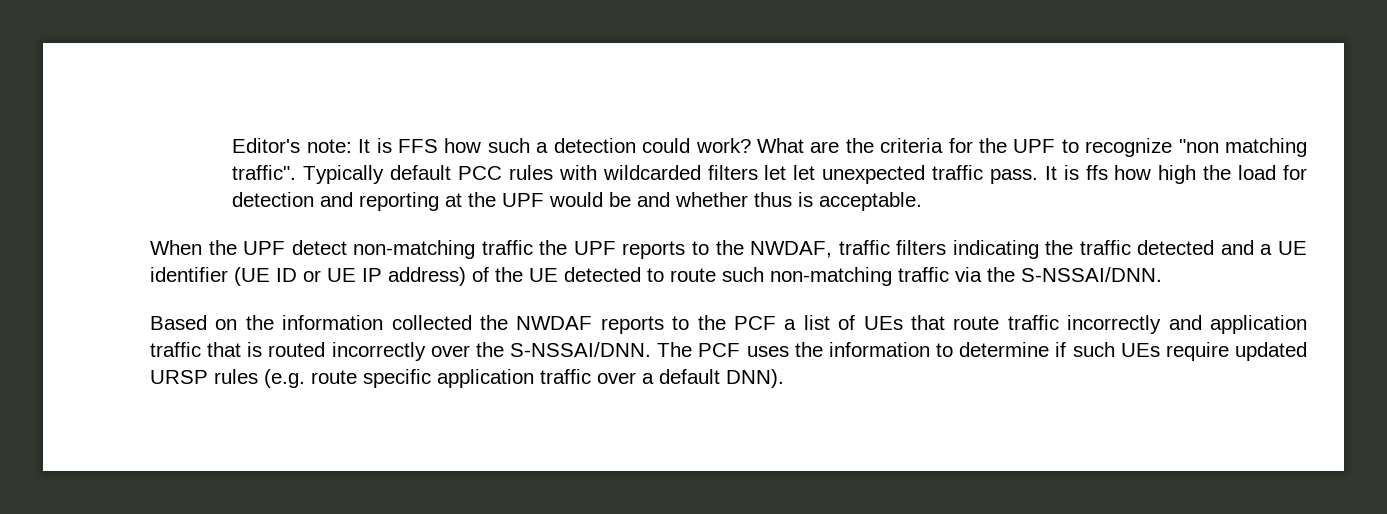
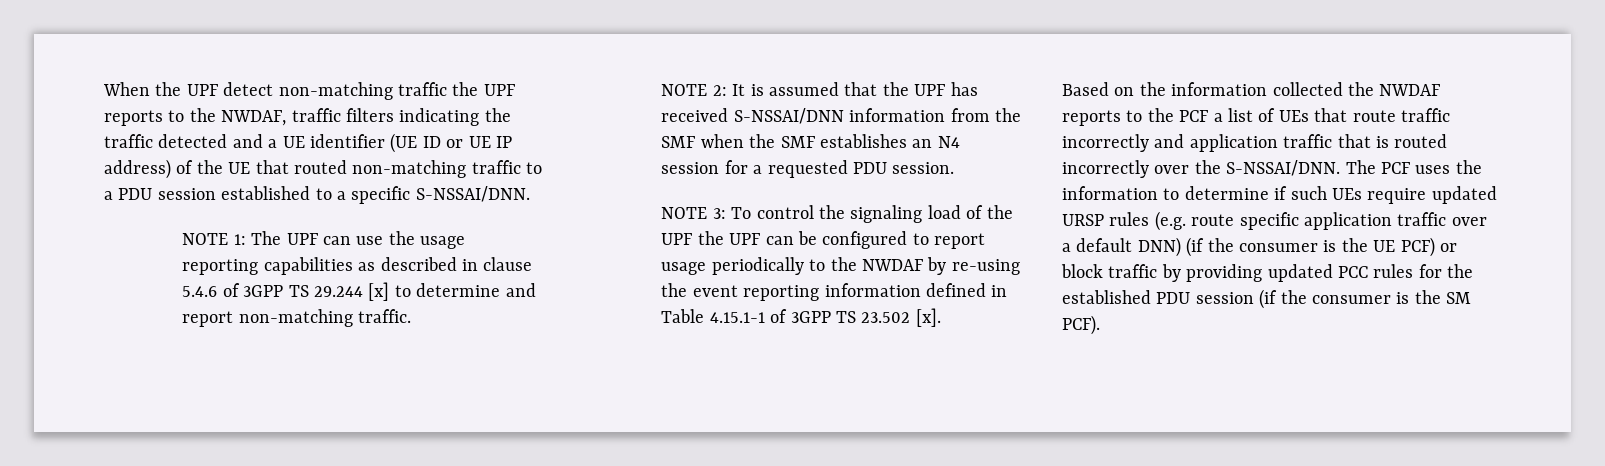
[232,138,1307,157] [232,165,1307,184] [232,192,923,211] Editor's note: It is FFS how such a detection could work? What are the criteria for the UPF to recognize "non matching traffic". Typically default PCC rules with wildcarded filters let let unexpected traffic pass. It is ffs how high the load for detection and reporting at the UPF would be and whether thus is acceptable. // -> (103, 89) none
[564,267,1162,286] detected to route such non-matching traffic via the S-NSSAI/DNN. -> [255,160,543,178] [104,186,530,204] [182,231,466,249] [182,257,533,275] [182,282,536,301] [182,309,412,327] [661,82,978,96] [661,108,1021,124] [661,134,960,148] [661,160,955,178] [661,205,1013,223] [661,231,986,249] [661,257,1020,275] [661,283,1008,301] [661,308,941,327] that routed non-matching traffic to a PDU session established to a specific S-NSSAI/DNN. // NOTE 1: The UPF can use the usage reporting capabilities as described in clause 5.4.6 of 3GPP TS 29.244 [x] to determine and report non-matching traffic. // NOTE 2: It is assumed that the UPF has received S-NSSAI/DNN information from the SMF when the SMF establishes an N4 session for a requested PDU session. // NOTE 3: To control the signaling load of the UPF the UPF can be configured to report usage periodically to the NWDAF by re-using the event reporting information defined in Table 4.15.1-1 of 3GPP TS 23.502 [x].
[726,369,784,388] DNN). -> [1137,237,1457,257] [1061,264,1474,282] [1062,289,1472,309] [1062,315,1100,335] DNN) (if the consumer is the UE PCF) or block traffic by providing updated PCC rules for the established PDU session (if the consumer is the SM PCF).

